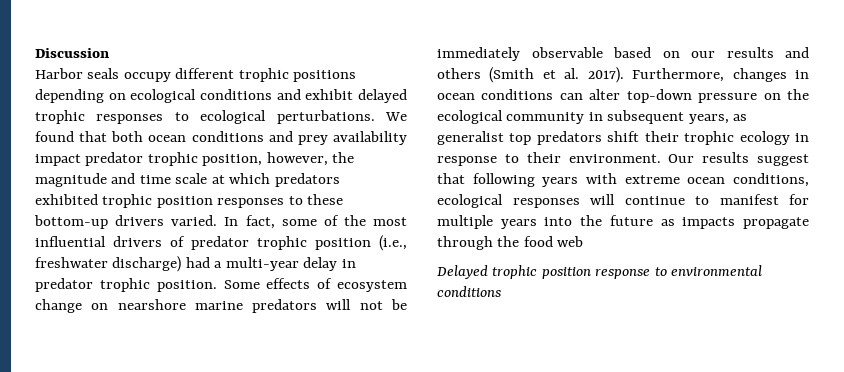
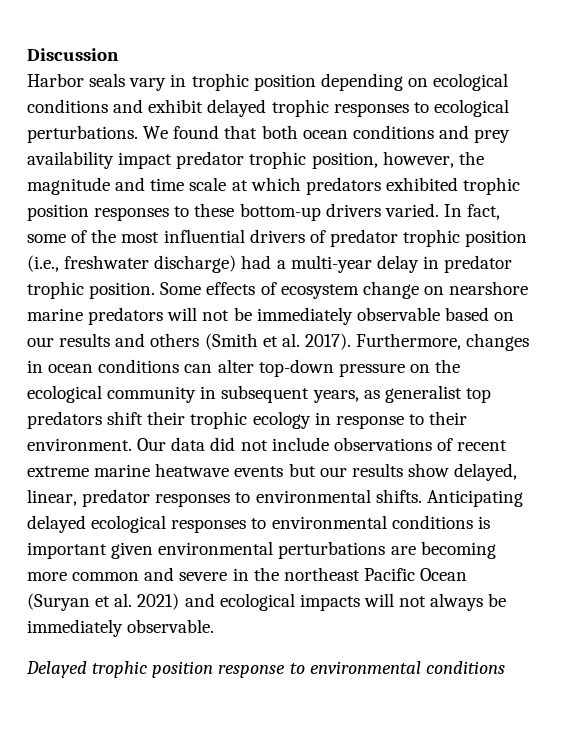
[123,68,357,82] occupy different trophic positions -> [129,73,316,91] vary in trophic position
[702,152,809,166] [437,173,809,187] [437,194,809,208] [437,215,809,229] [437,236,584,250] results suggest that following years with extreme ocean conditions, ecological responses will continue to manifest for multiple years into the future as impacts propagate through the food web -> [171,437,508,451] [27,463,518,481] [27,489,523,507] [27,515,490,533] [27,541,496,559] [27,567,468,581] [27,593,507,611] [27,619,215,637] data did not include observations of recent extreme marine heatwave events but our results show delayed, linear, predator responses to environmental shifts. Anticipating delayed ecological responses to environmental conditions is important given environmental perturbations are becoming more common and severe in the northeast Pacific Ocean (Suryan et al. 2021) and ecological impacts will not always be immediately observable.

